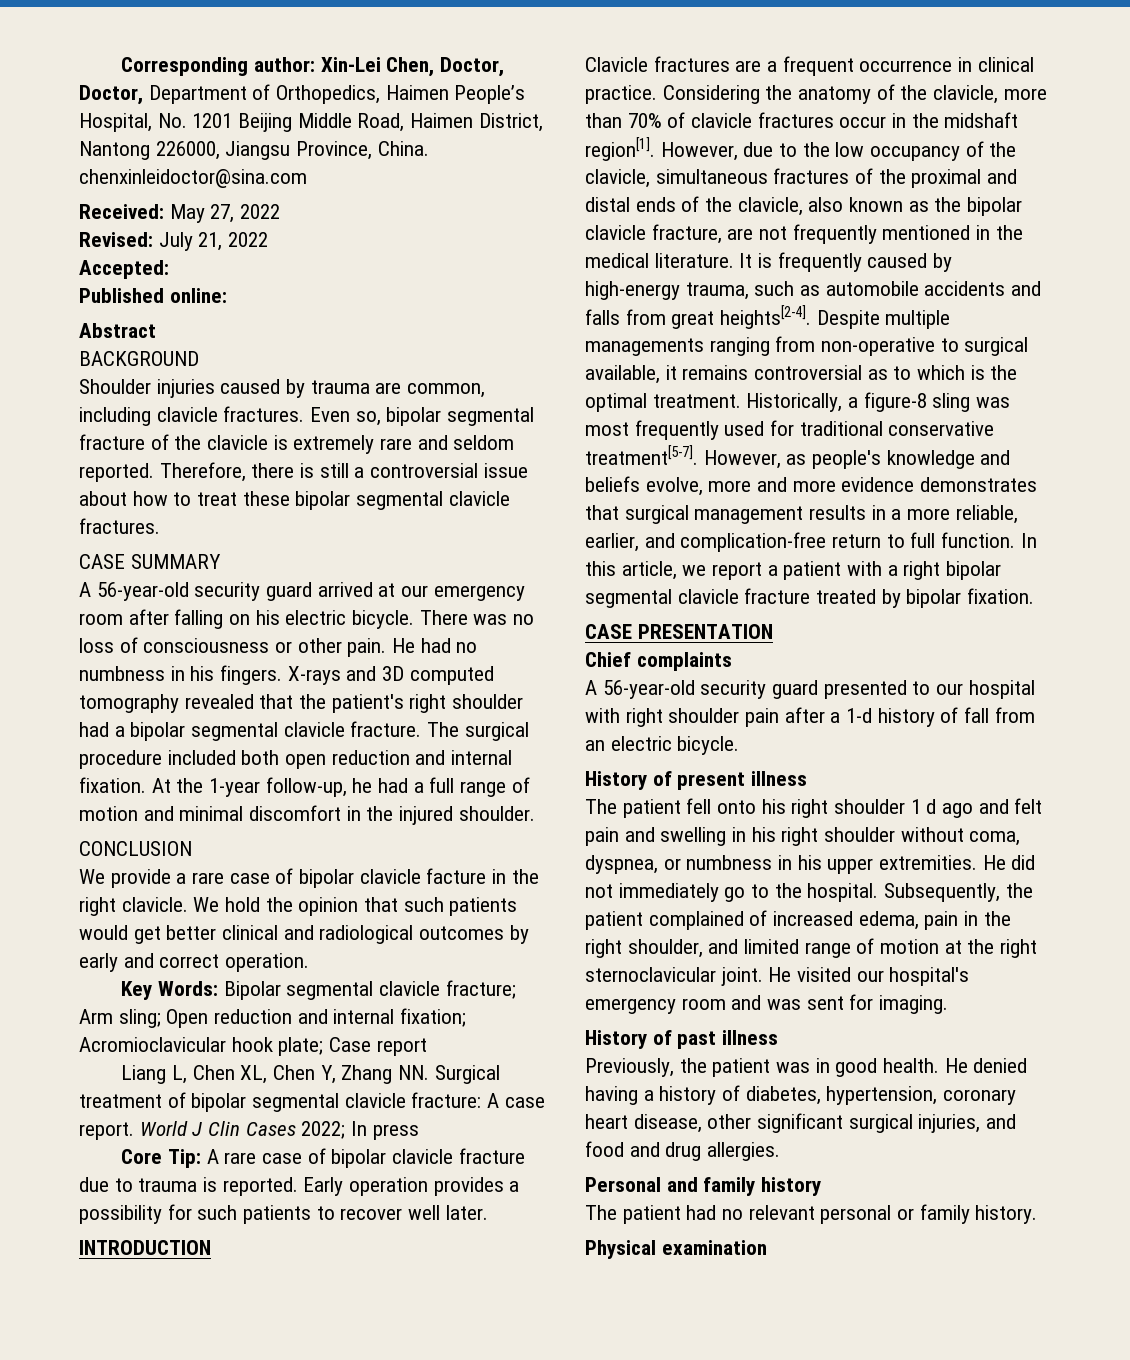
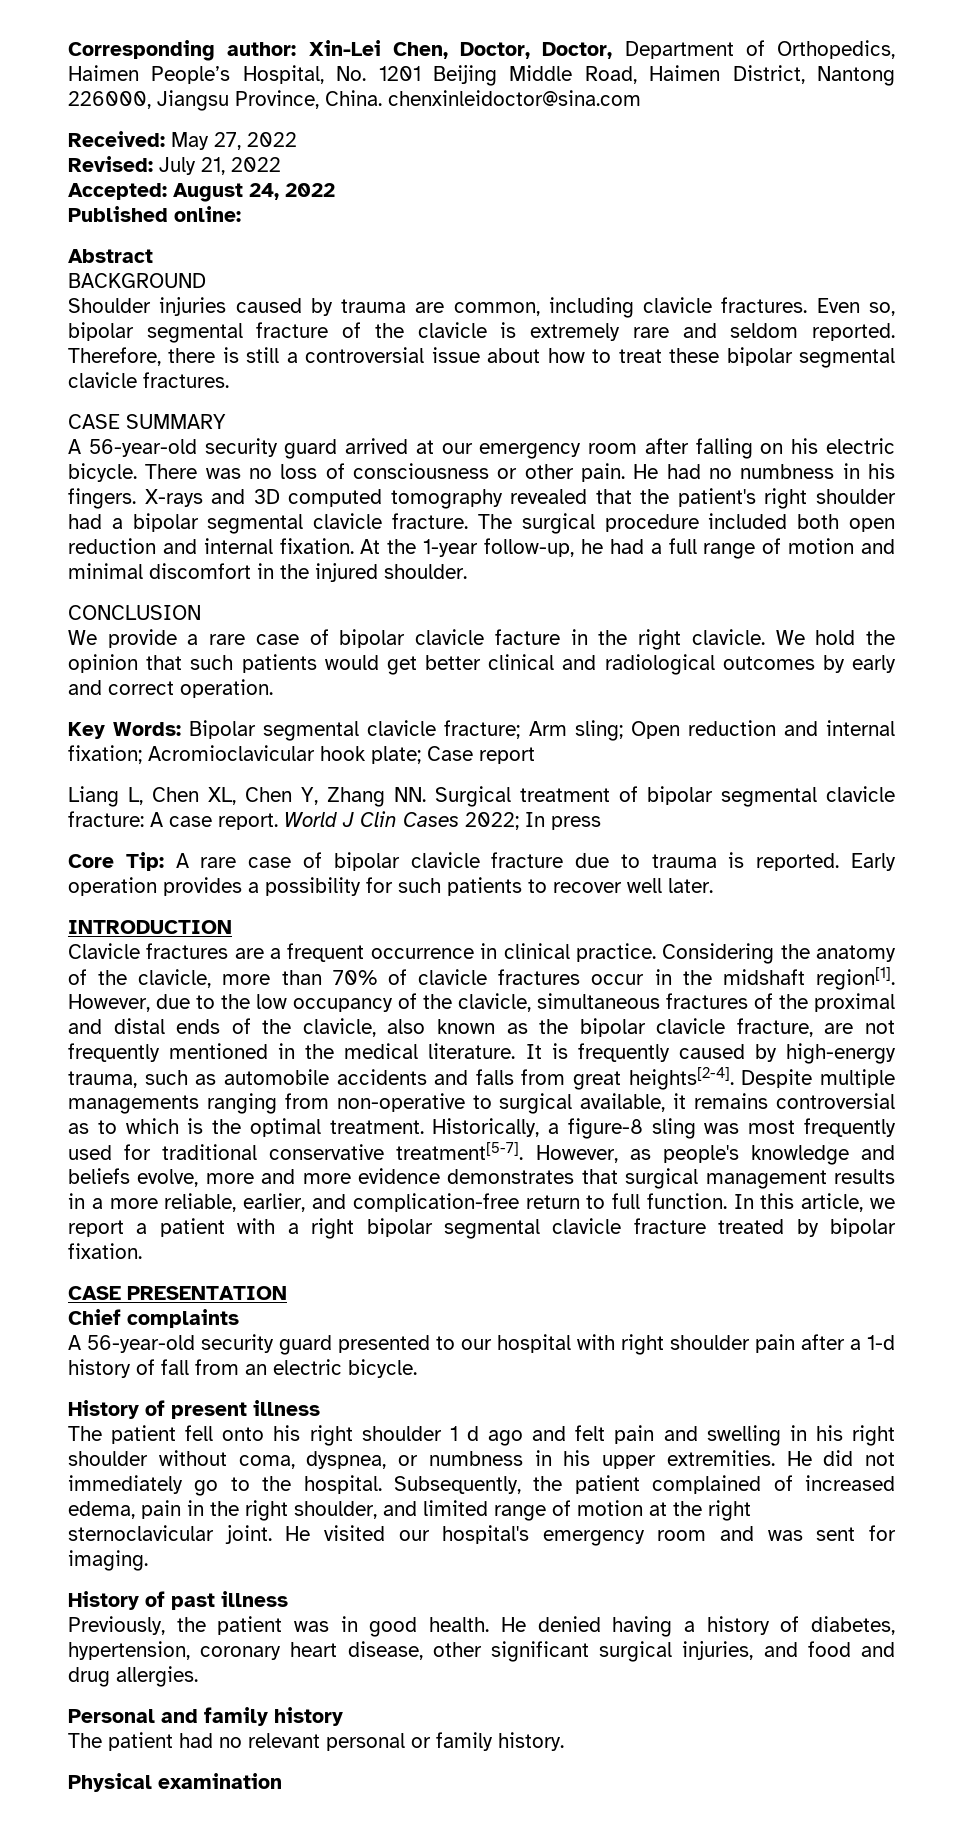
(169, 269) none -> [173,183,335,202] August 24, 2022

